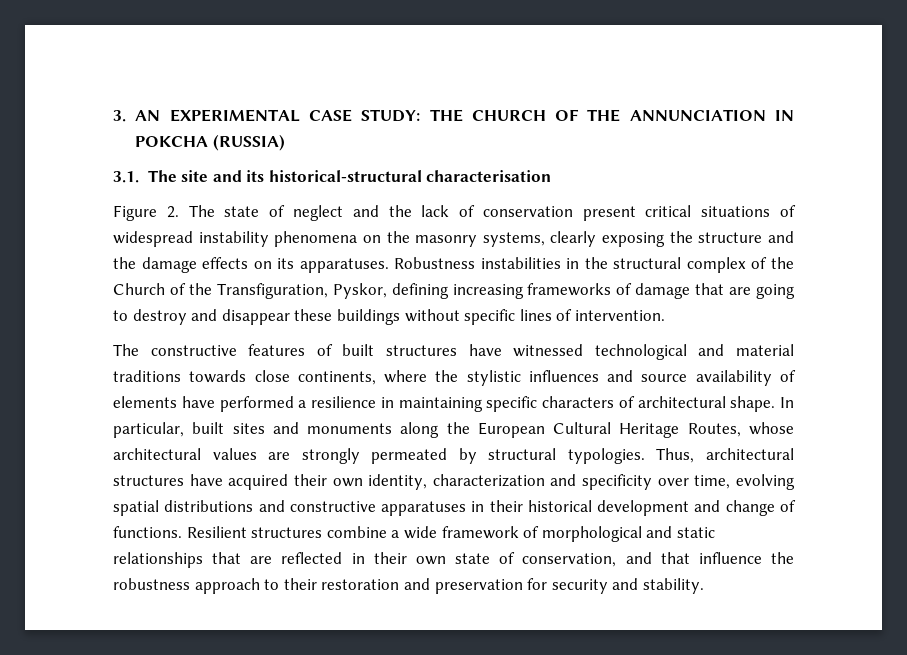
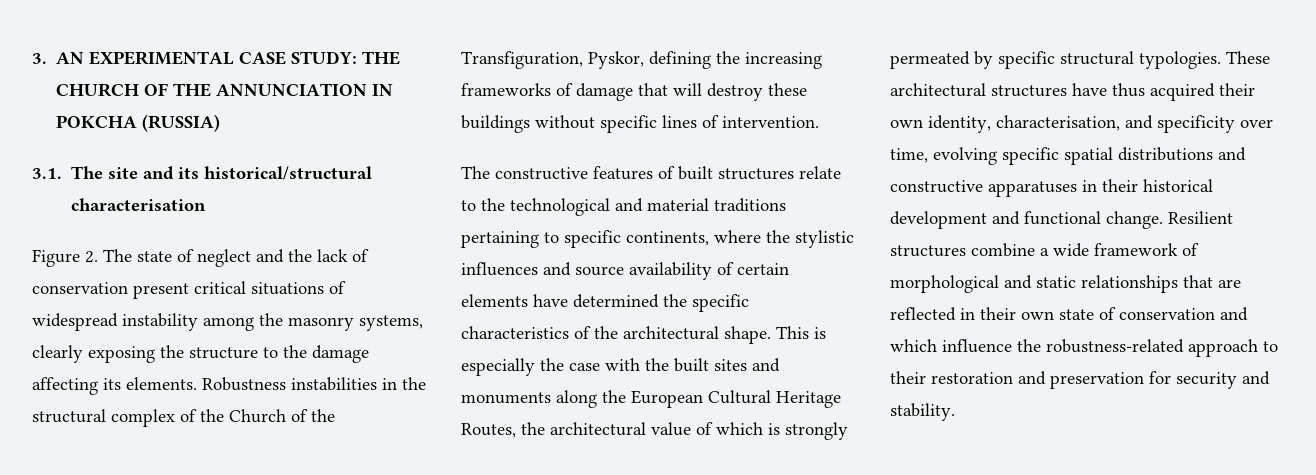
[268,170,422,182] historical-structural -> [204,166,373,180] historical/structural
[274,231,381,247] phenomena on -> [203,317,254,331] among
[767,231,794,243] and -> [263,347,278,358] to
[202,257,389,273] effects on its apparatuses. -> [32,377,197,395] affecting its elements.
(449, 291) none -> [716,51,740,64] the
[729,284,795,299] [113,309,290,325] are going to destroy and disappear -> [673,83,763,101] will destroy
[468,344,584,357] have witnessed -> [799,166,841,179] [461,198,505,211] relate to the
[189,370,290,383] towards close -> [461,230,621,248] pertaining to specific
(796, 376) none -> [737,263,789,275] certain
[219,396,794,412] [113,422,184,438] performed a resilience in maintaining specific characters of architectural shape. In particular, -> [573,294,749,312] [461,326,826,344] [461,358,669,376] determined the specific characteristics of the architectural shape. This is especially the case with the
[748,422,794,435] [113,448,291,460] whose architectural values are -> [521,422,780,436] the architectural value of which is
(477, 456) none -> [998,51,1055,69] specific
[656,448,695,463] Thus, -> [1226,51,1270,64] These
(223, 480) none -> [1112,83,1145,97] thus
[432,474,545,487] characterization -> [996,115,1120,131] characterisation,
(795, 482) none -> [1002,147,1059,165] specific
[725,500,796,516] [113,526,182,538] change of functions. -> [1024,211,1163,229] functional change.
[522,552,690,567] conservation, and that -> [1119,307,1248,321] [890,339,937,352] conservation and which
[113,578,190,590] robustness -> [1046,339,1184,353] robustness-related

